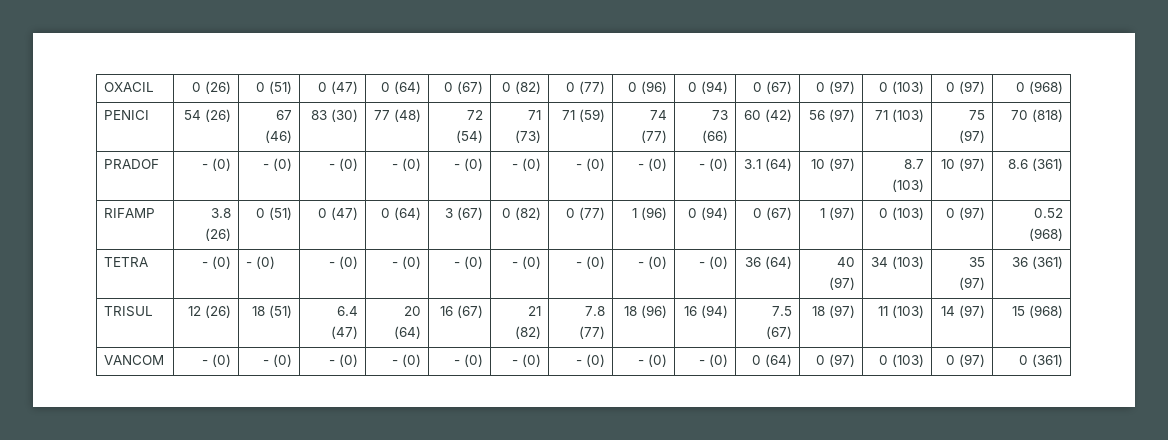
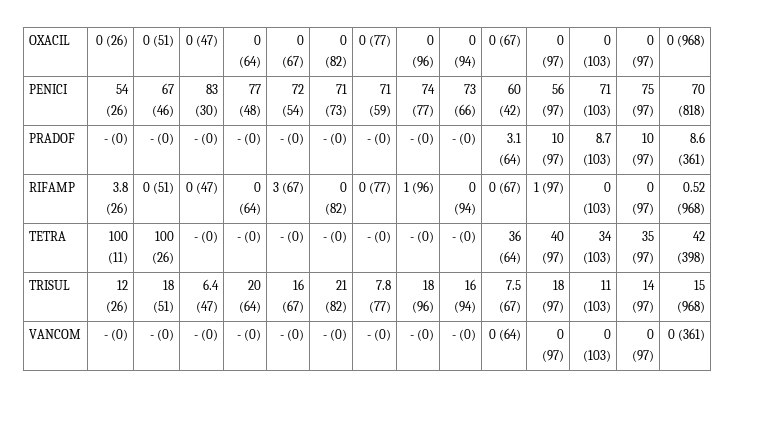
[201,256,231,269] [246,256,276,269] - (0) | - (0) -> [109,231,129,241] [108,252,129,264] [155,231,175,241] [152,251,175,264] 100 (11) | 100 (26)
[1011,256,1063,269] 36 (361) -> [693,231,706,241] [677,252,706,264] 42 (398)

